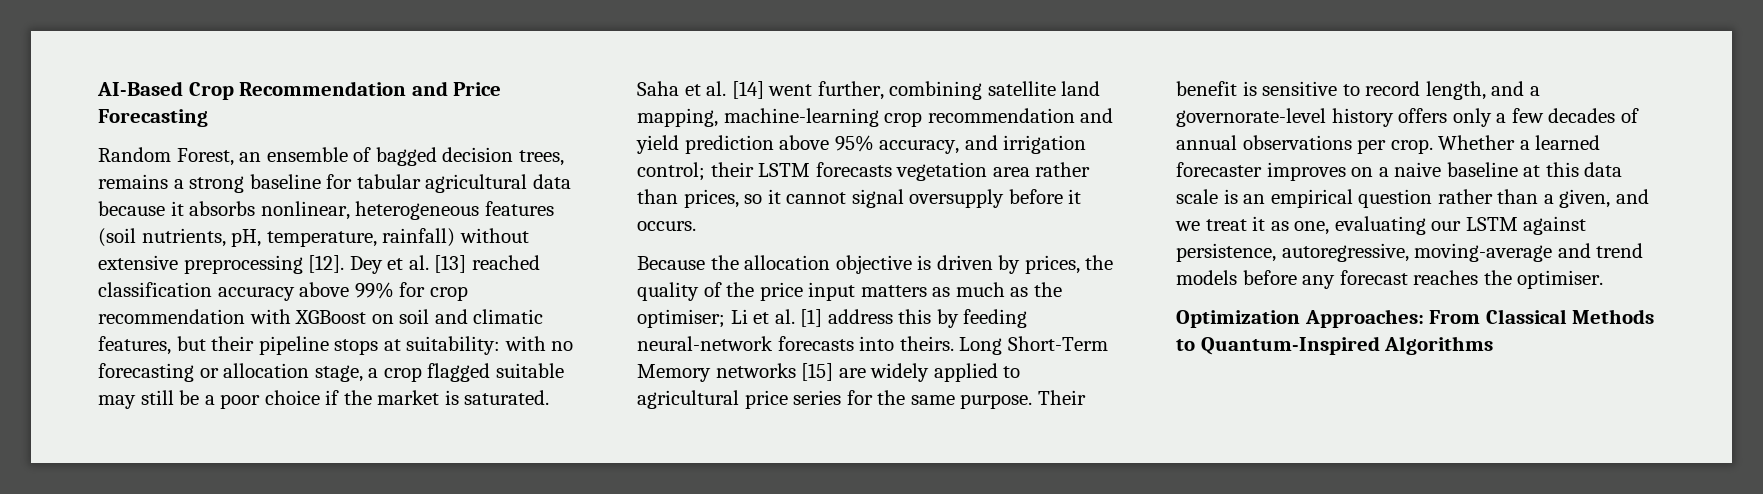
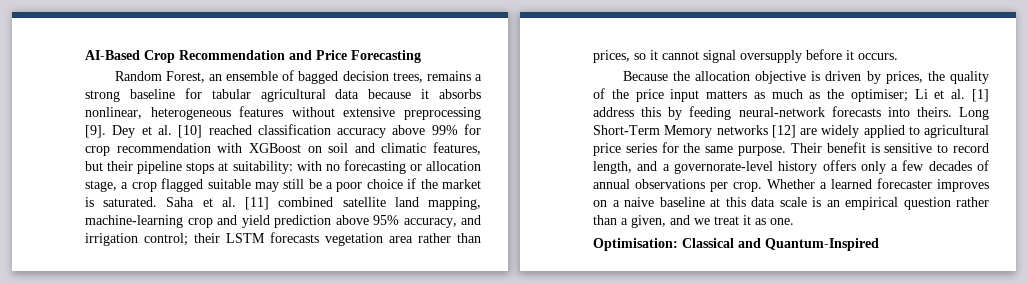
[98,228,456,247] (soil nutrients, pH, temperature, rainfall) -> (284, 111) none
[308,255,345,273] [12]. -> [85,125,106,138] [9].
[434,255,467,273] [13] -> [178,125,203,138] [10]
[731,81,983,100] [14] went further, combining -> [245,197,334,210] [11] combined
[927,108,1075,123] recommendation -> (213, 223) none
[801,363,834,381] [15] -> [771,125,796,138] [12]
[1294,216,1587,235] [1176,243,1644,262] [1176,270,1604,289] [1176,309,1655,328] [1176,336,1494,355] one, evaluating our LSTM against persistence, autoregressive, moving-average and trend models before any forecast reaches the optimiser. // Optimization Approaches: From Classical Methods to Quantum-Inspired Algorithms -> [770,218,794,225] [593,238,879,251] one. // Optimisation: Classical and Quantum-Inspired

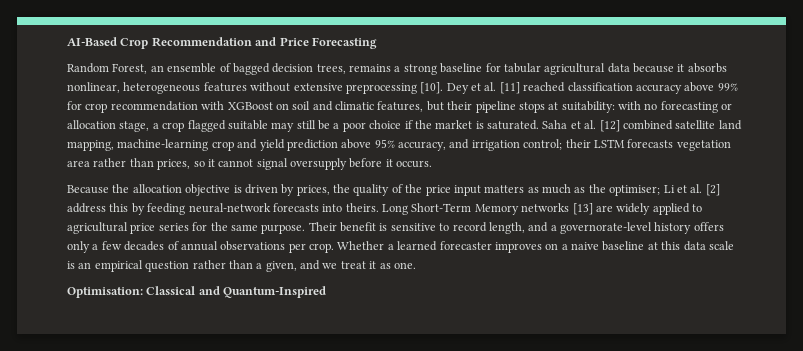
[85,125,106,138] [9]. -> [420,82,444,94] [10].
[178,125,203,138] [10] -> [499,82,520,94] [11]
[245,197,270,210] [11] -> [599,120,620,132] [12]
[972,89,989,102] [1] -> [705,184,720,196] [2]
[771,125,796,138] [12] -> [572,203,593,215] [13]

